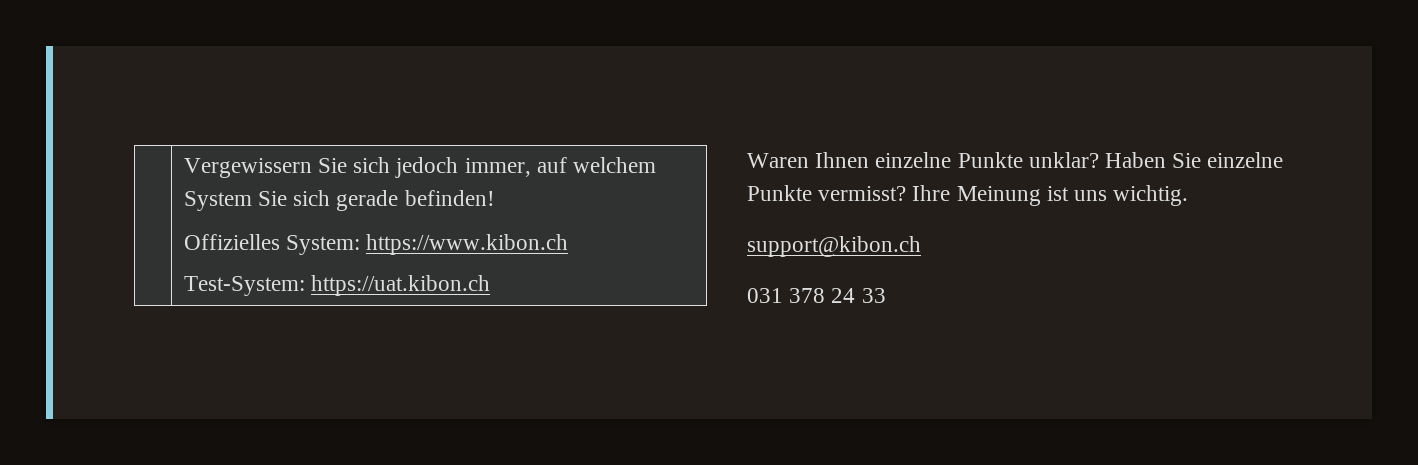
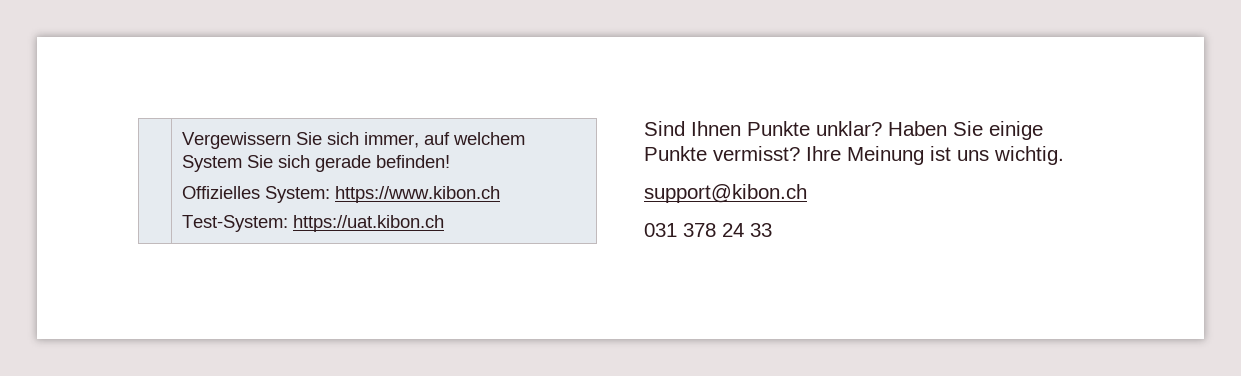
[395,157,459,178] jedoch -> (360, 138) none
[747,152,952,168] Waren Ihnen einzelne -> [644,121,741,136] Sind Ihnen
[1207,152,1284,168] einzelne -> [989,121,1043,140] einige

